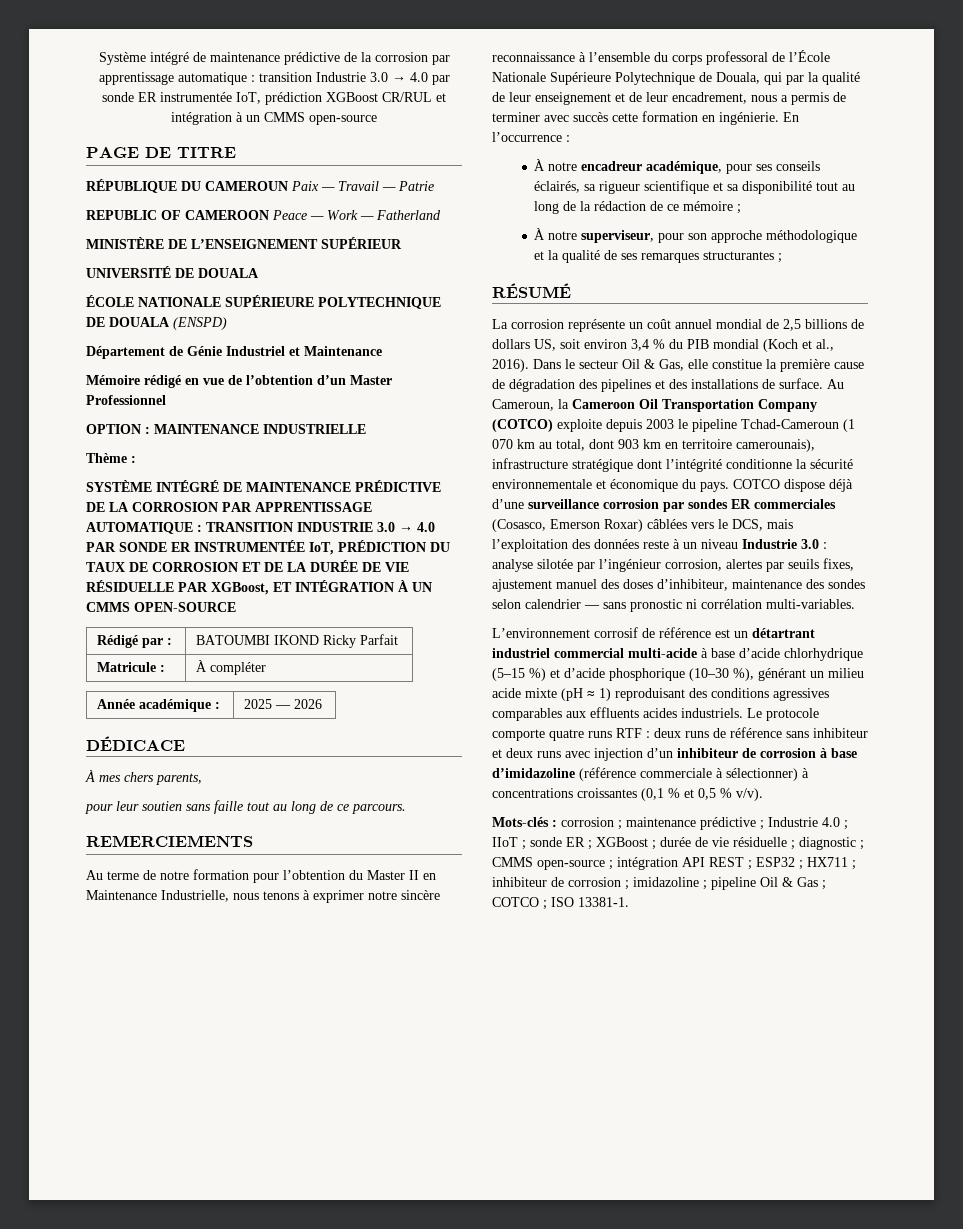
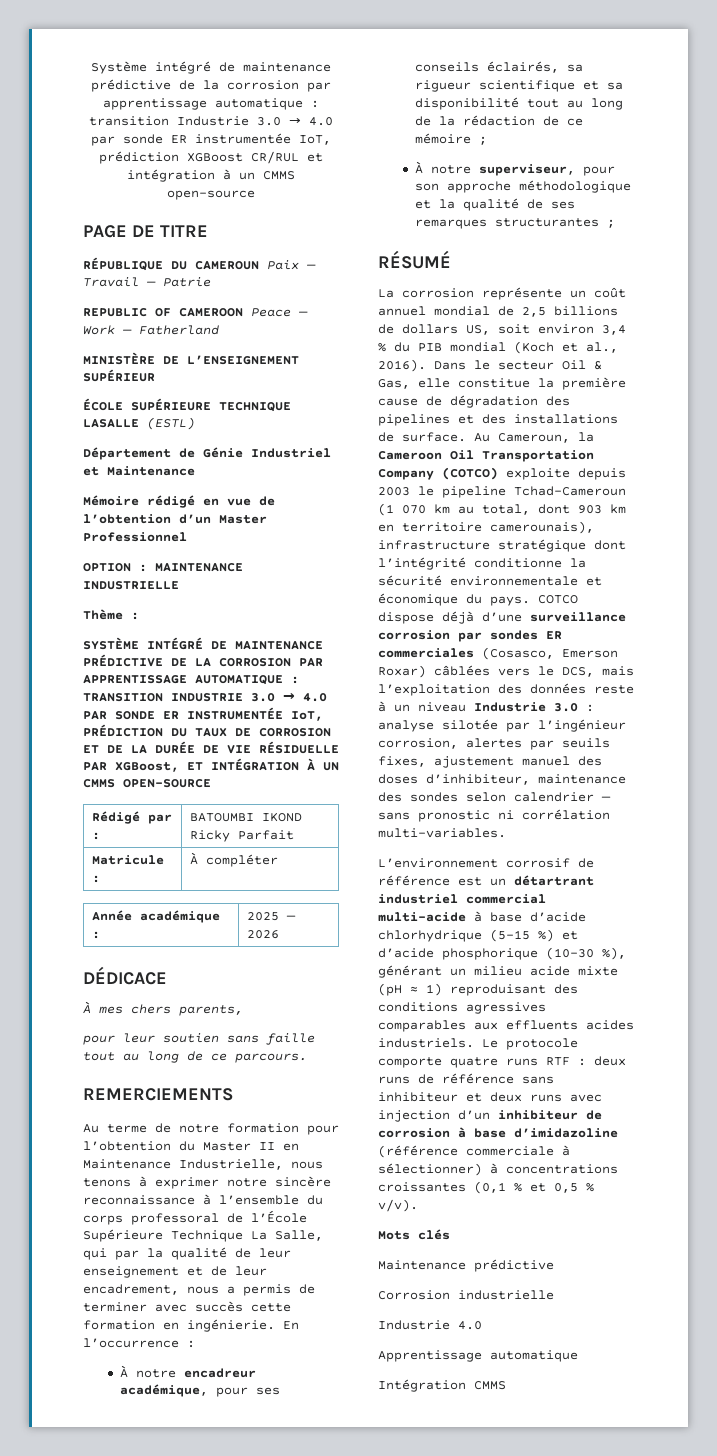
[86,266,259,278] [86,295,441,309] [86,317,227,330] UNIVERSITÉ DE DOUALA // ÉCOLE NATIONALE SUPÉRIEURE POLYTECHNIQUE DE DOUALA (ENSPD) -> [83,398,291,412] [83,417,195,430] ÉCOLE SUPÉRIEURE TECHNIQUE LASALLE (ESTL)
[492,72,760,85] Nationale Supérieure Polytechnique de Douala, -> [83,1229,323,1242] Supérieure Technique La Salle,
[492,817,764,830] Mots-clés : corrosion ; maintenance prédictive ; -> [378,1229,450,1240] [378,1259,554,1272] [378,1290,554,1300] Mots clés // Maintenance prédictive // Corrosion industrielle //
[844,820,848,830] [492,837,864,850] [492,857,856,870] [492,877,826,890] [492,897,629,910] ; IIoT ; sonde ER ; XGBoost ; durée de vie résiduelle ; diagnostic ; CMMS open-source ; intégration API REST ; ESP32 ; HX711 ; inhibiteur de corrosion ; imidazoline ; pipeline Oil & Gas ; COTCO ; ISO 13381-1. -> [378,1350,578,1362] [378,1379,506,1392] // Apprentissage automatique // Intégration CMMS

